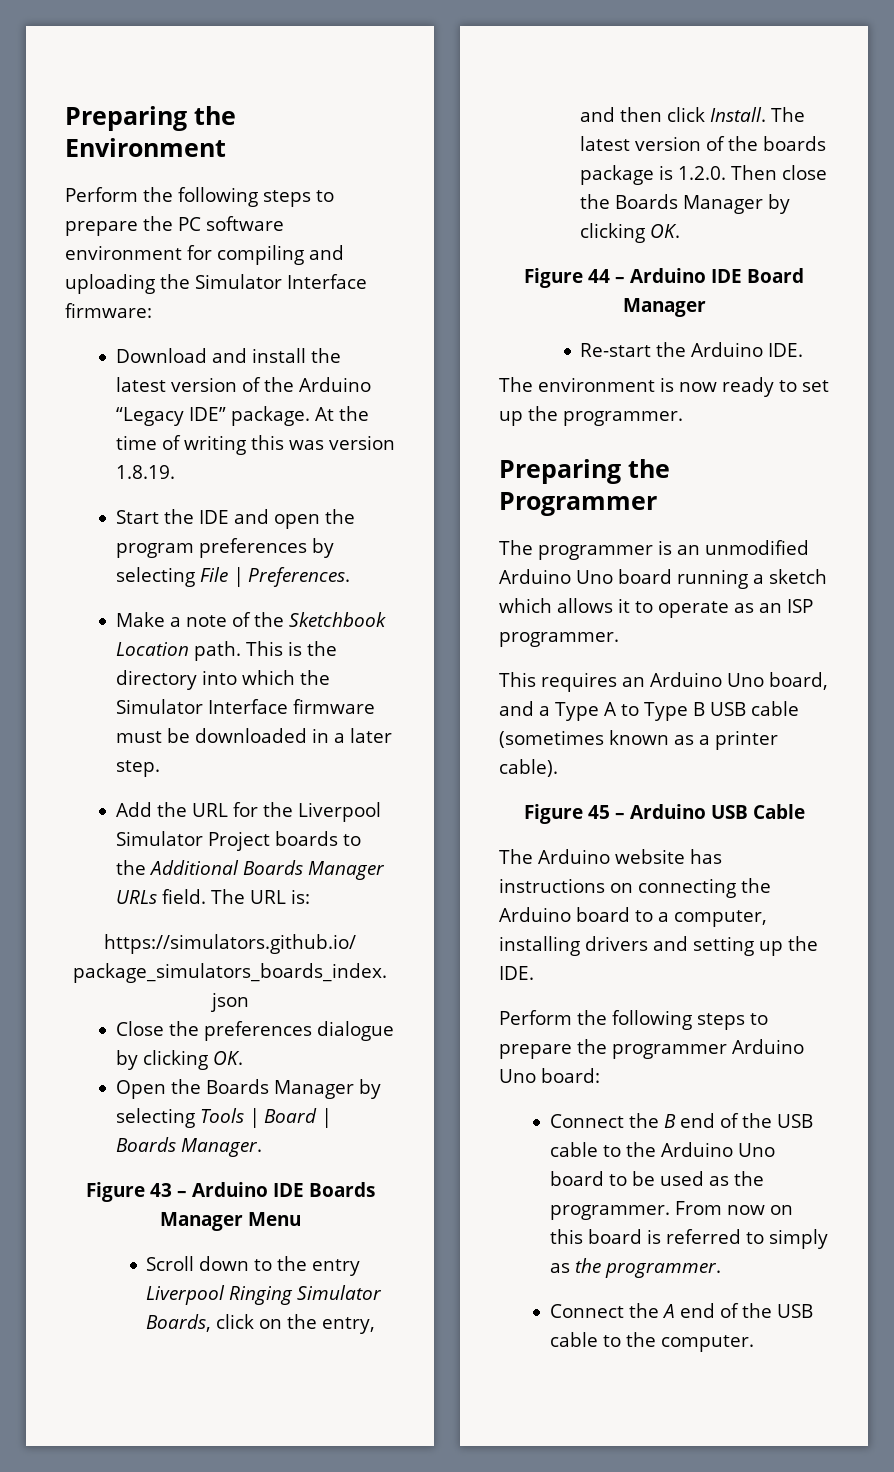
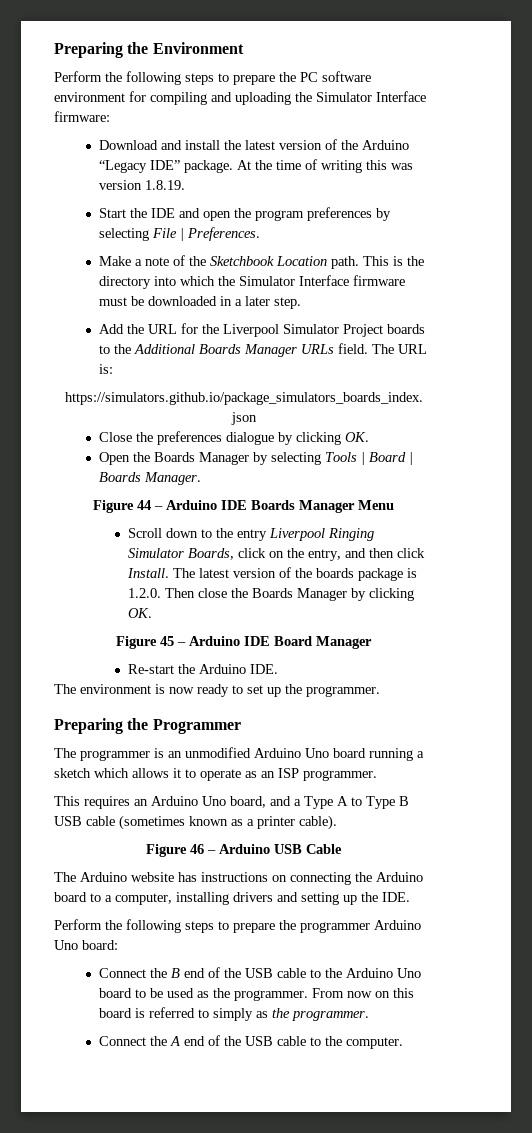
[149,1183,172,1197] 43 -> [137,500,151,510] 44
[588,269,610,283] 44 -> [160,636,174,646] 45
[587,805,610,819] 45 -> [190,844,204,854] 46

